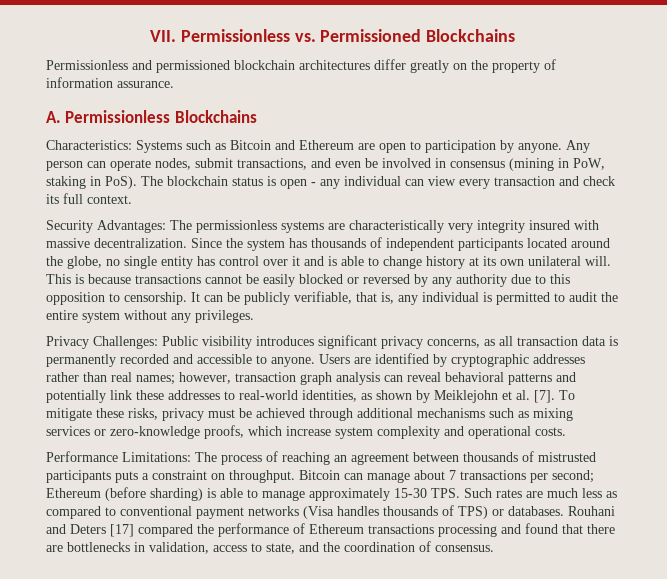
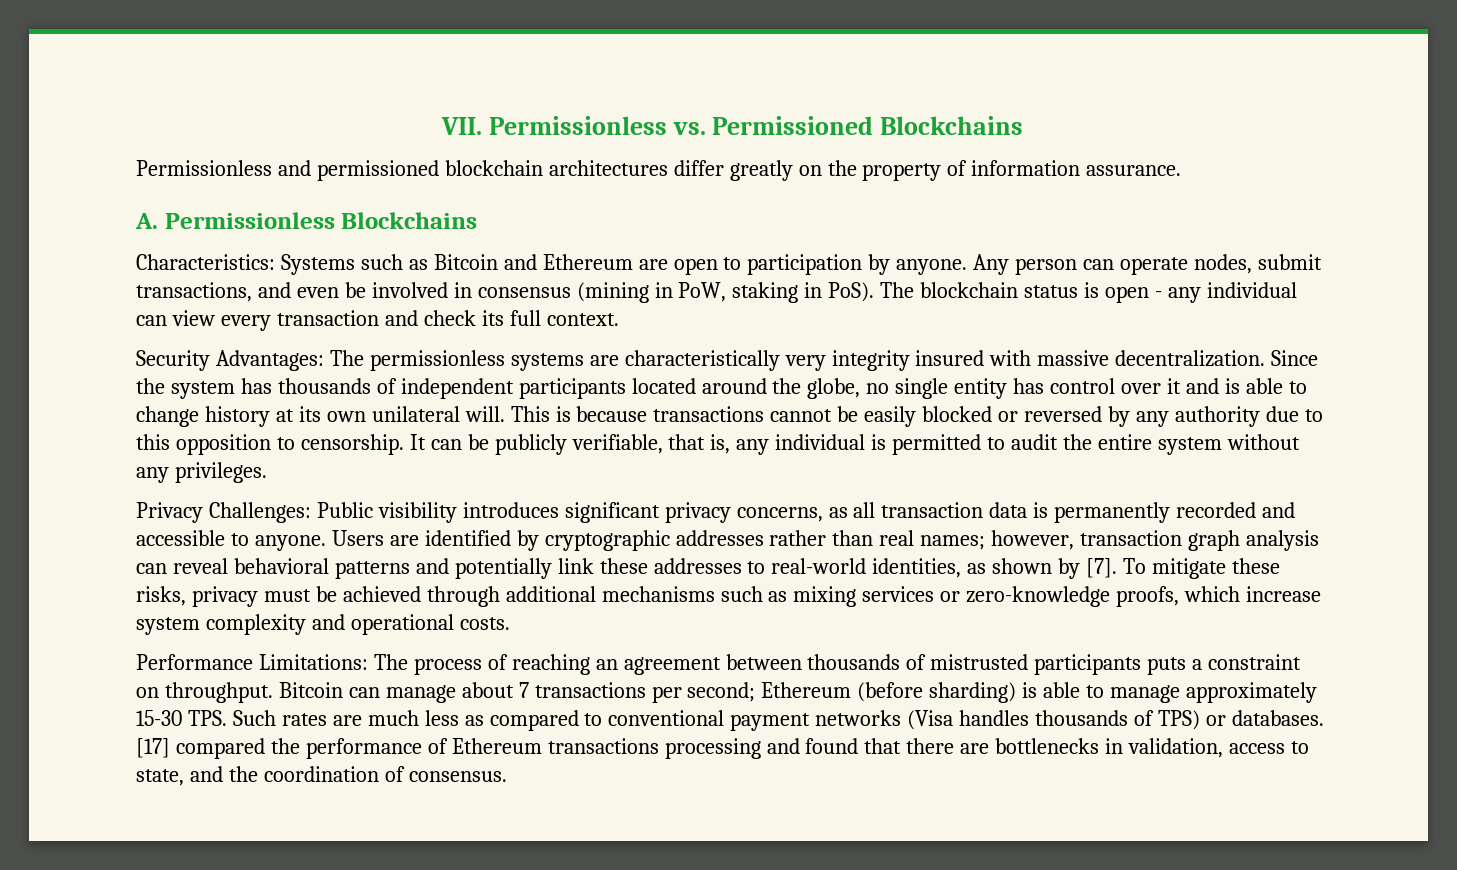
[434,390,530,403] Meiklejohn et al. -> (1081, 568) none
[568,506,615,516] [46,524,106,534] Rouhani and Deters -> (1324, 718) none

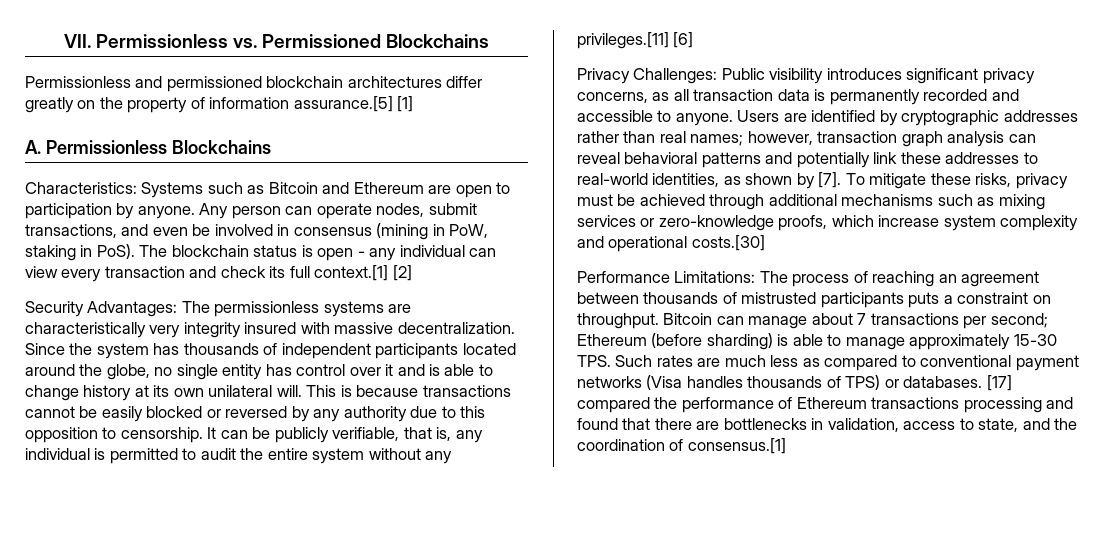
[1086,165,1182,176] assurance. -> [293,96,414,112] assurance.[5] [1]
[546,313,619,326] context. -> [314,265,412,281] context.[1] [2]
[174,462,267,483] privileges. -> [577,32,694,49] privileges.[11] [6]
[459,617,510,630] costs. -> [691,235,765,251] costs.[30]
[408,771,507,782] consensus. -> [687,438,786,454] consensus.[1]

